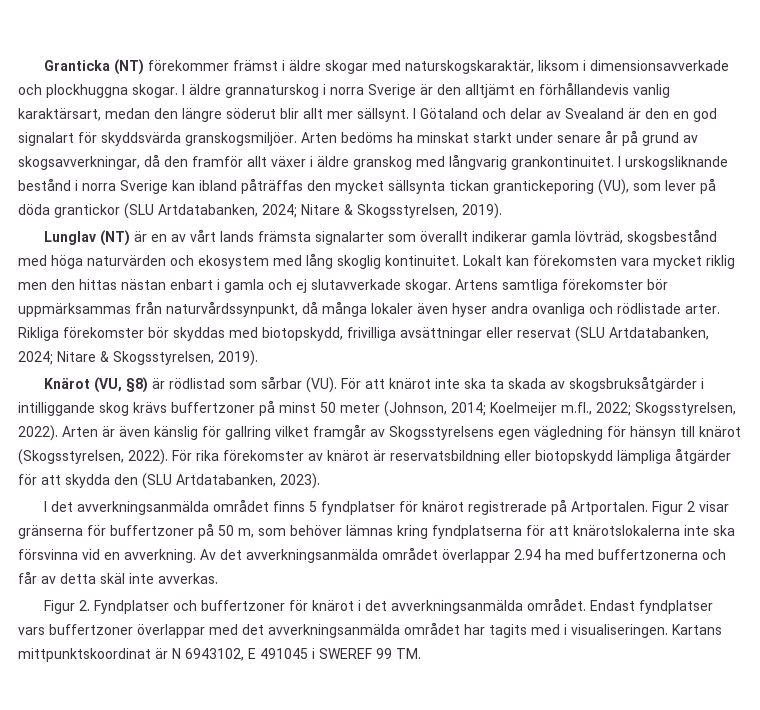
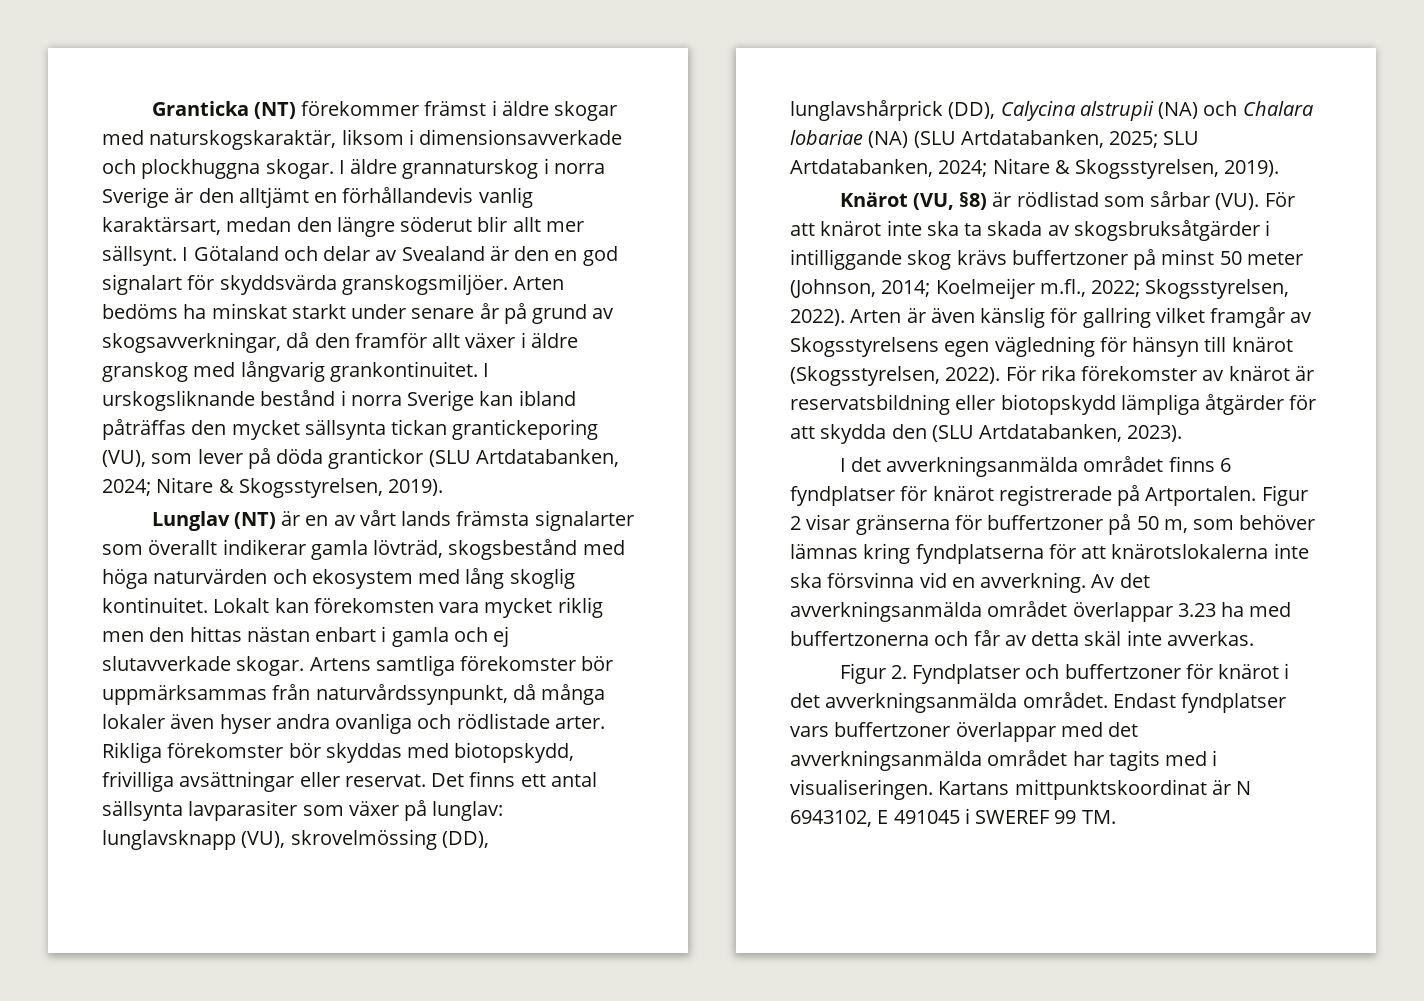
[517,326,605,342] reservat (SLU -> [344,771,597,787] [102,800,504,821] [102,829,489,850] [790,100,1313,121] [790,130,1200,148] reservat. Det finns ett antal sällsynta lavparasiter som växer på lunglav: lunglavsknapp (VU), skrovelmössing (DD), lunglavshårprick (DD), Calycina alstrupii (NA) och Chalara lobariae (NA) (SLU Artdatabanken, 2025; SLU
[309,501,318,512] 5 -> [1219,458,1231,472] 6
[514,549,541,560] 2.94 -> [1177,603,1216,617] 3.23

